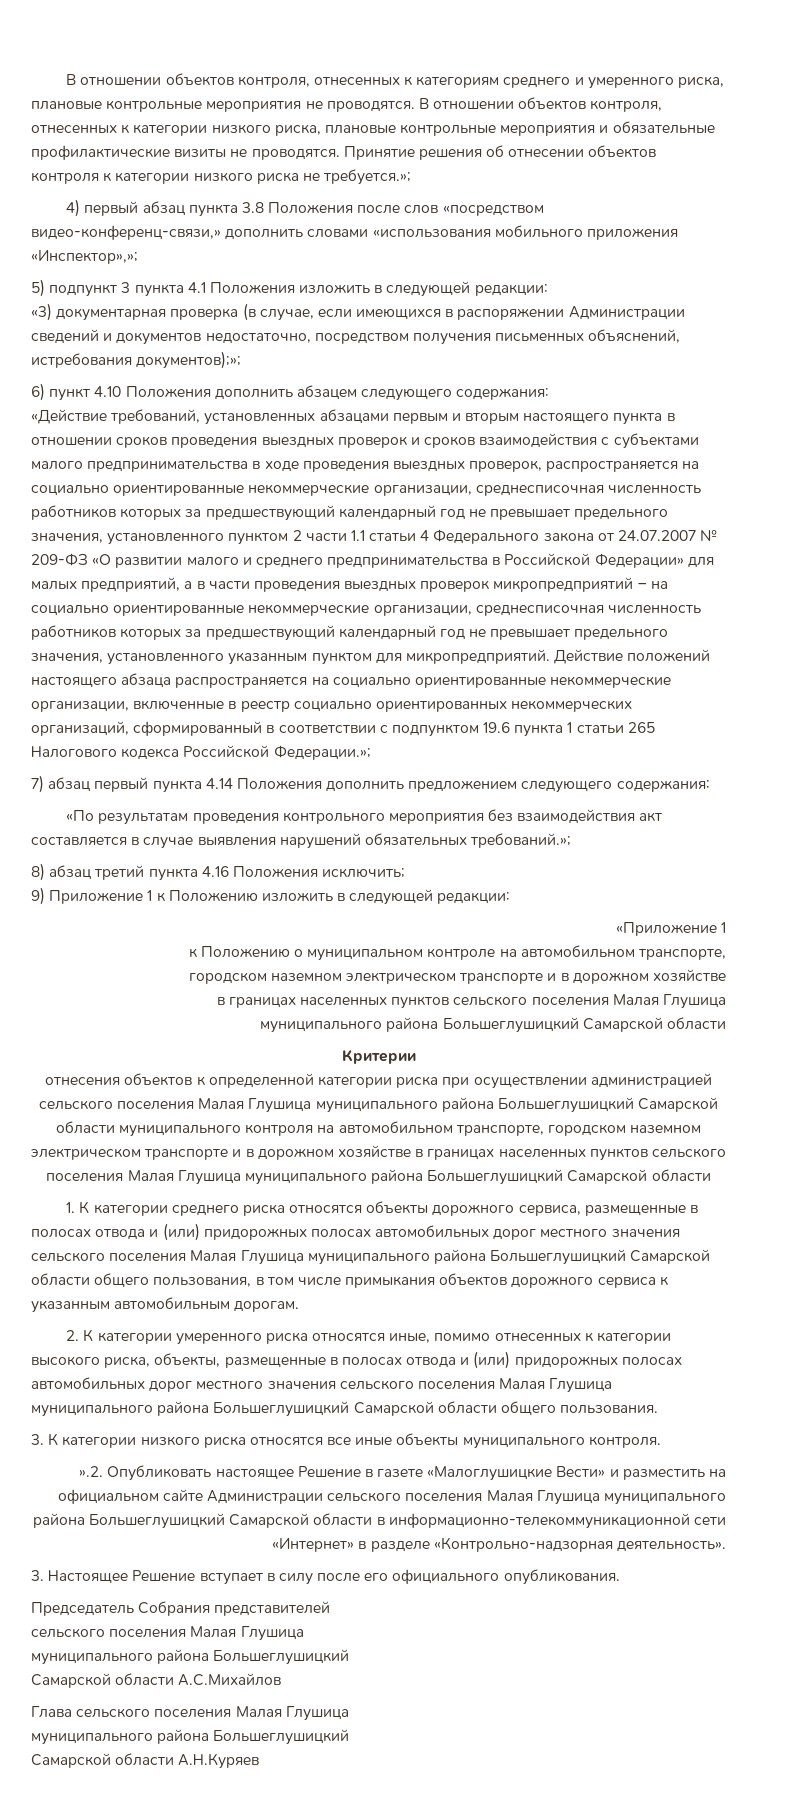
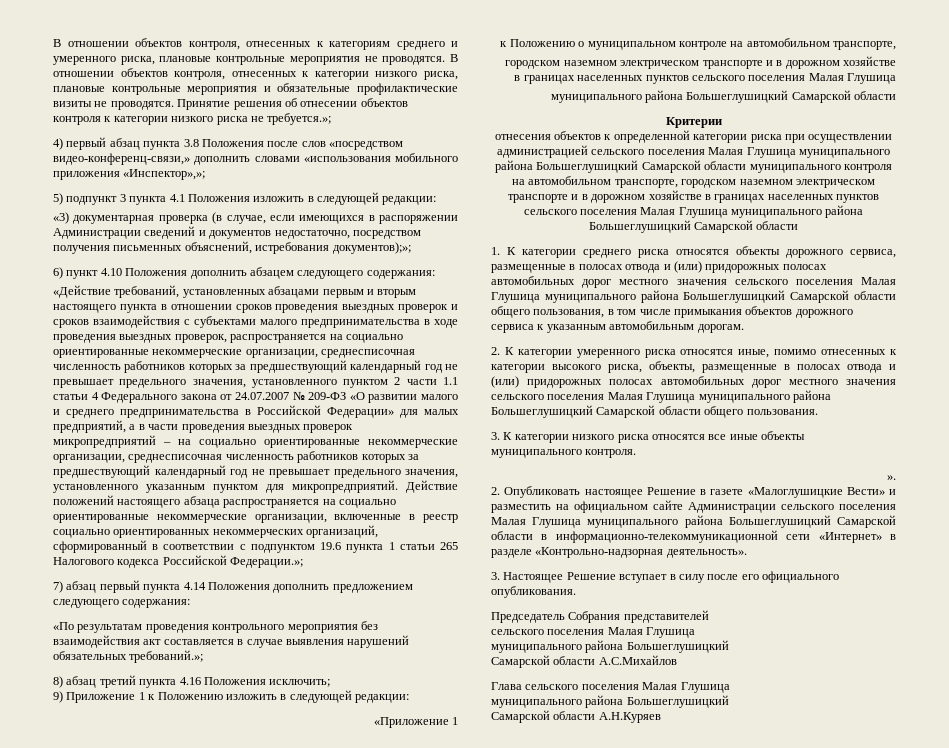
[79,1466,104,1477] ».2. -> [887,475,896,480] [491,487,500,495] ». // 2.

